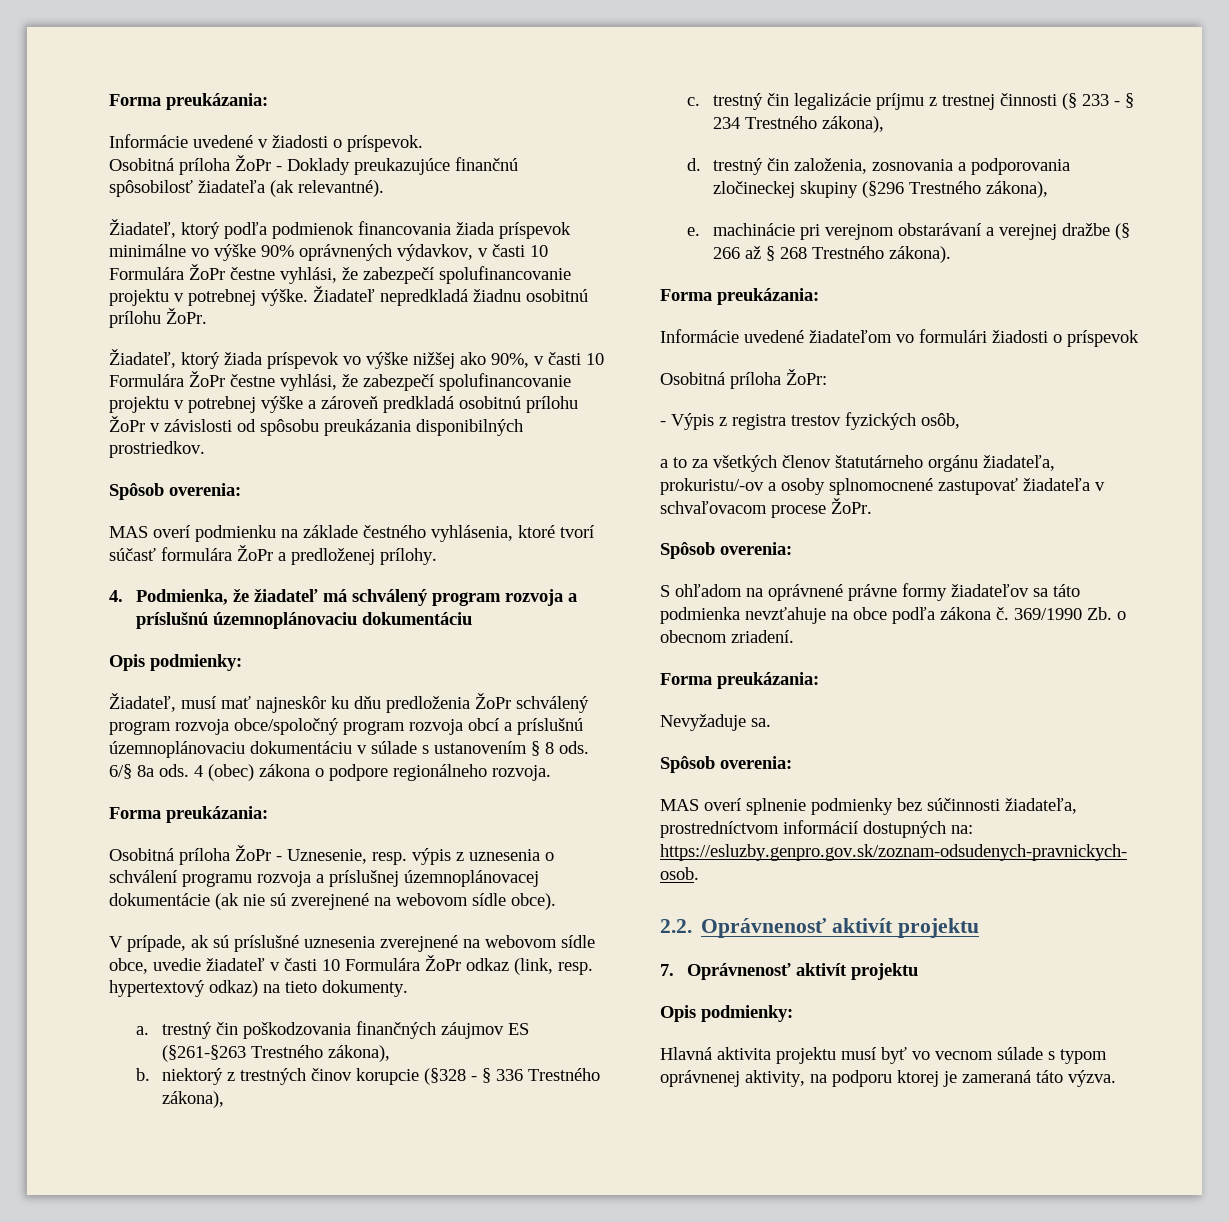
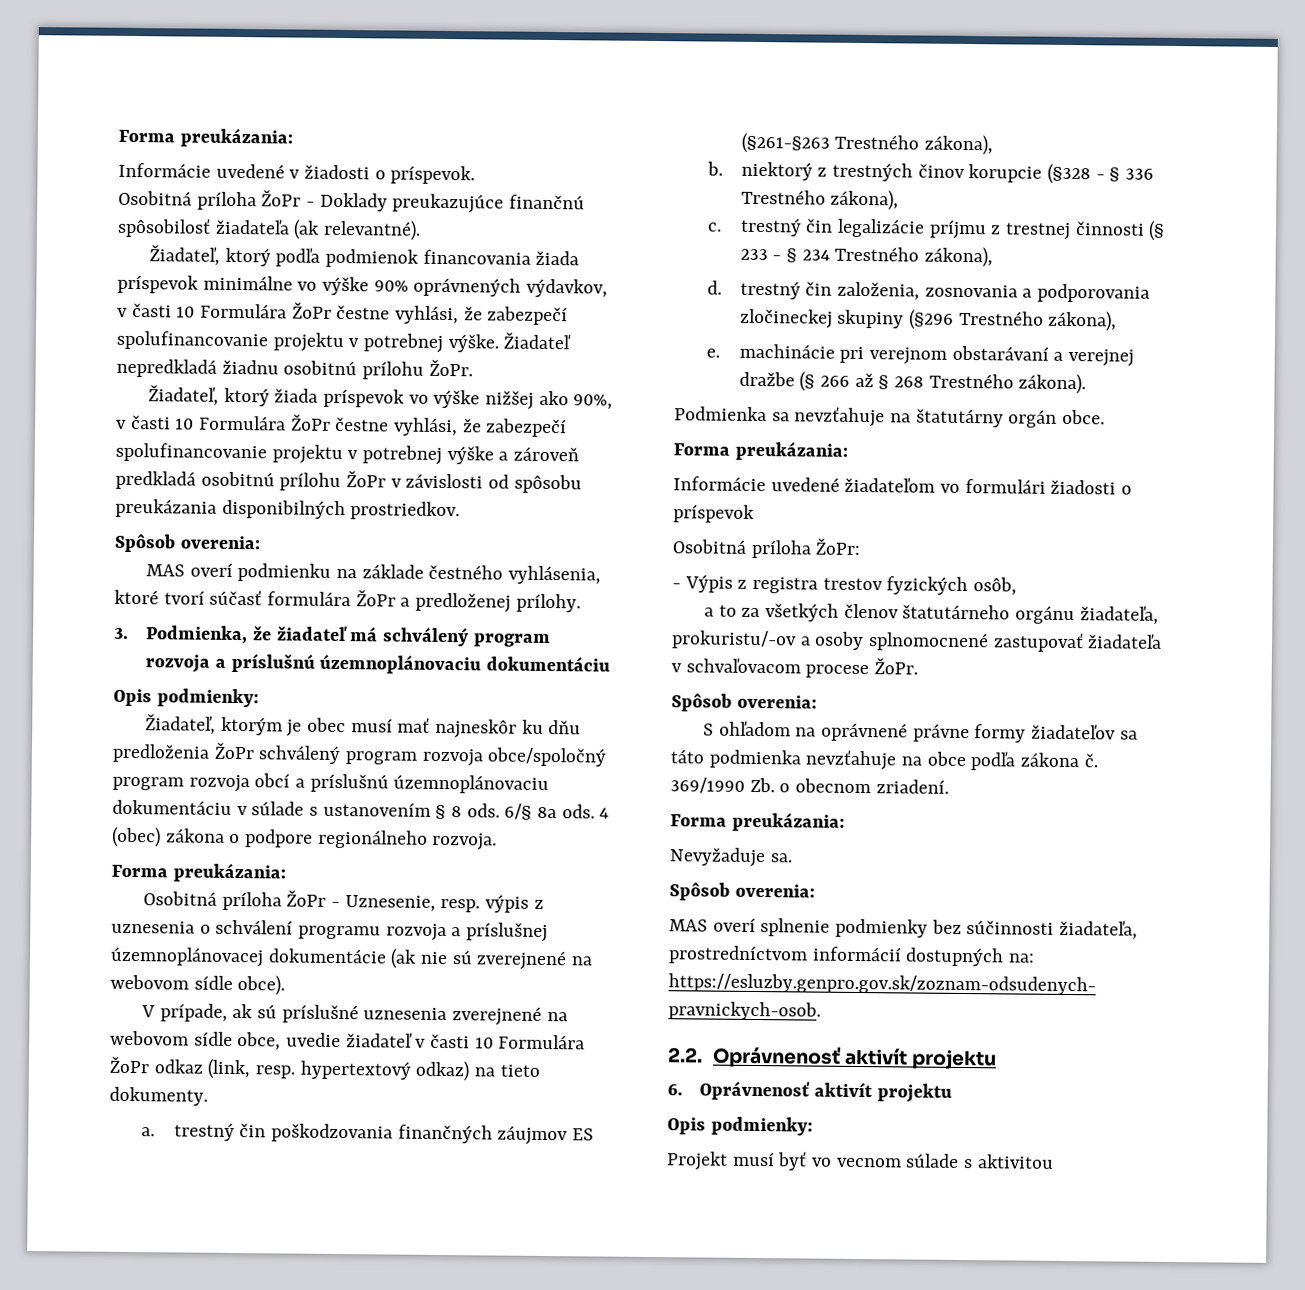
[109,590,123,602] 4. -> [114,627,129,639] 3.
(176, 702) none -> [220,716,347,737] ktorým je obec
(952, 254) none -> [674,406,1106,428] // Podmienka sa nevzťahuje na štatutárny orgán obce.
[660,964,674,976] 7. -> [667,1084,683,1096] 6.
[660,1047,836,1064] Hlavná aktivita projektu -> [666,1151,728,1171] Projekt
[1060,1049,1107,1064] [660,1070,1116,1087] typom oprávnenej aktivity, na podporu ktorej je zameraná táto výzva. -> [976,1154,1054,1169] aktivitou

